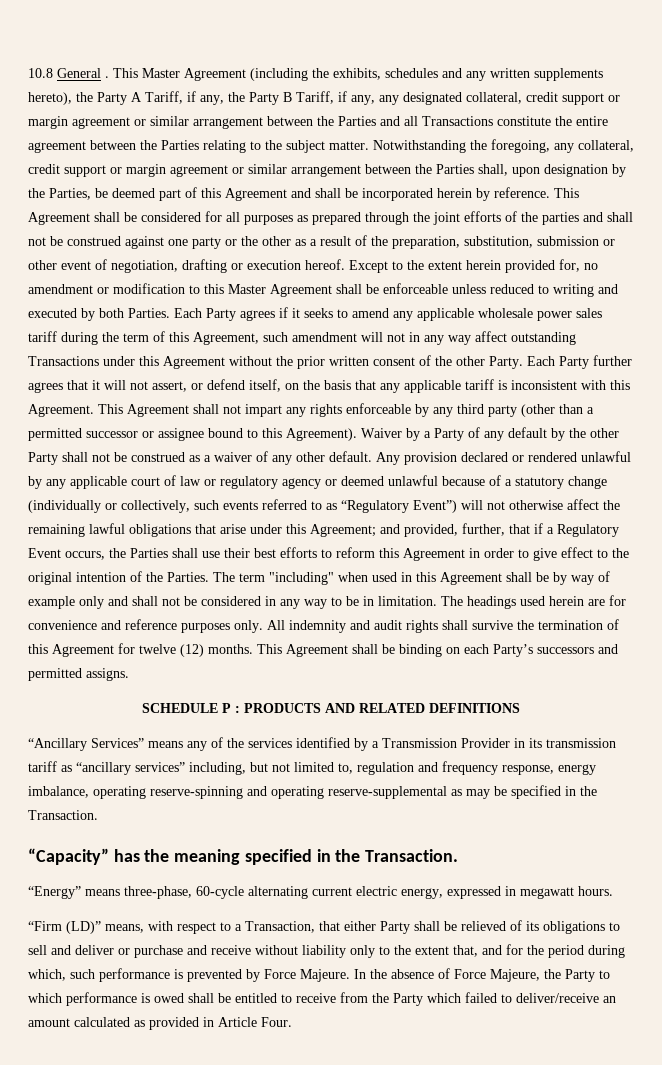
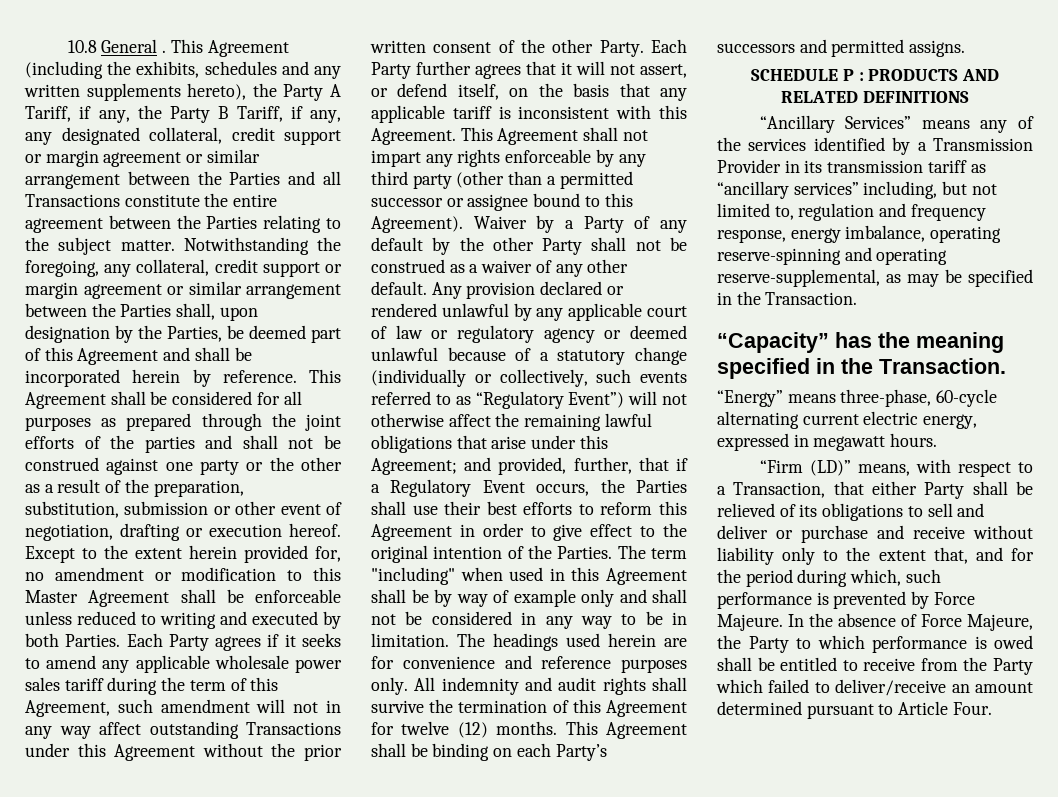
[142,68,180,78] Master -> (203, 46) none
[328,786,447,799] reserve-supplemental -> [717,269,880,287] reserve-supplemental,
[74,1017,214,1030] calculated as provided in -> [717,701,894,719] determined pursuant to

